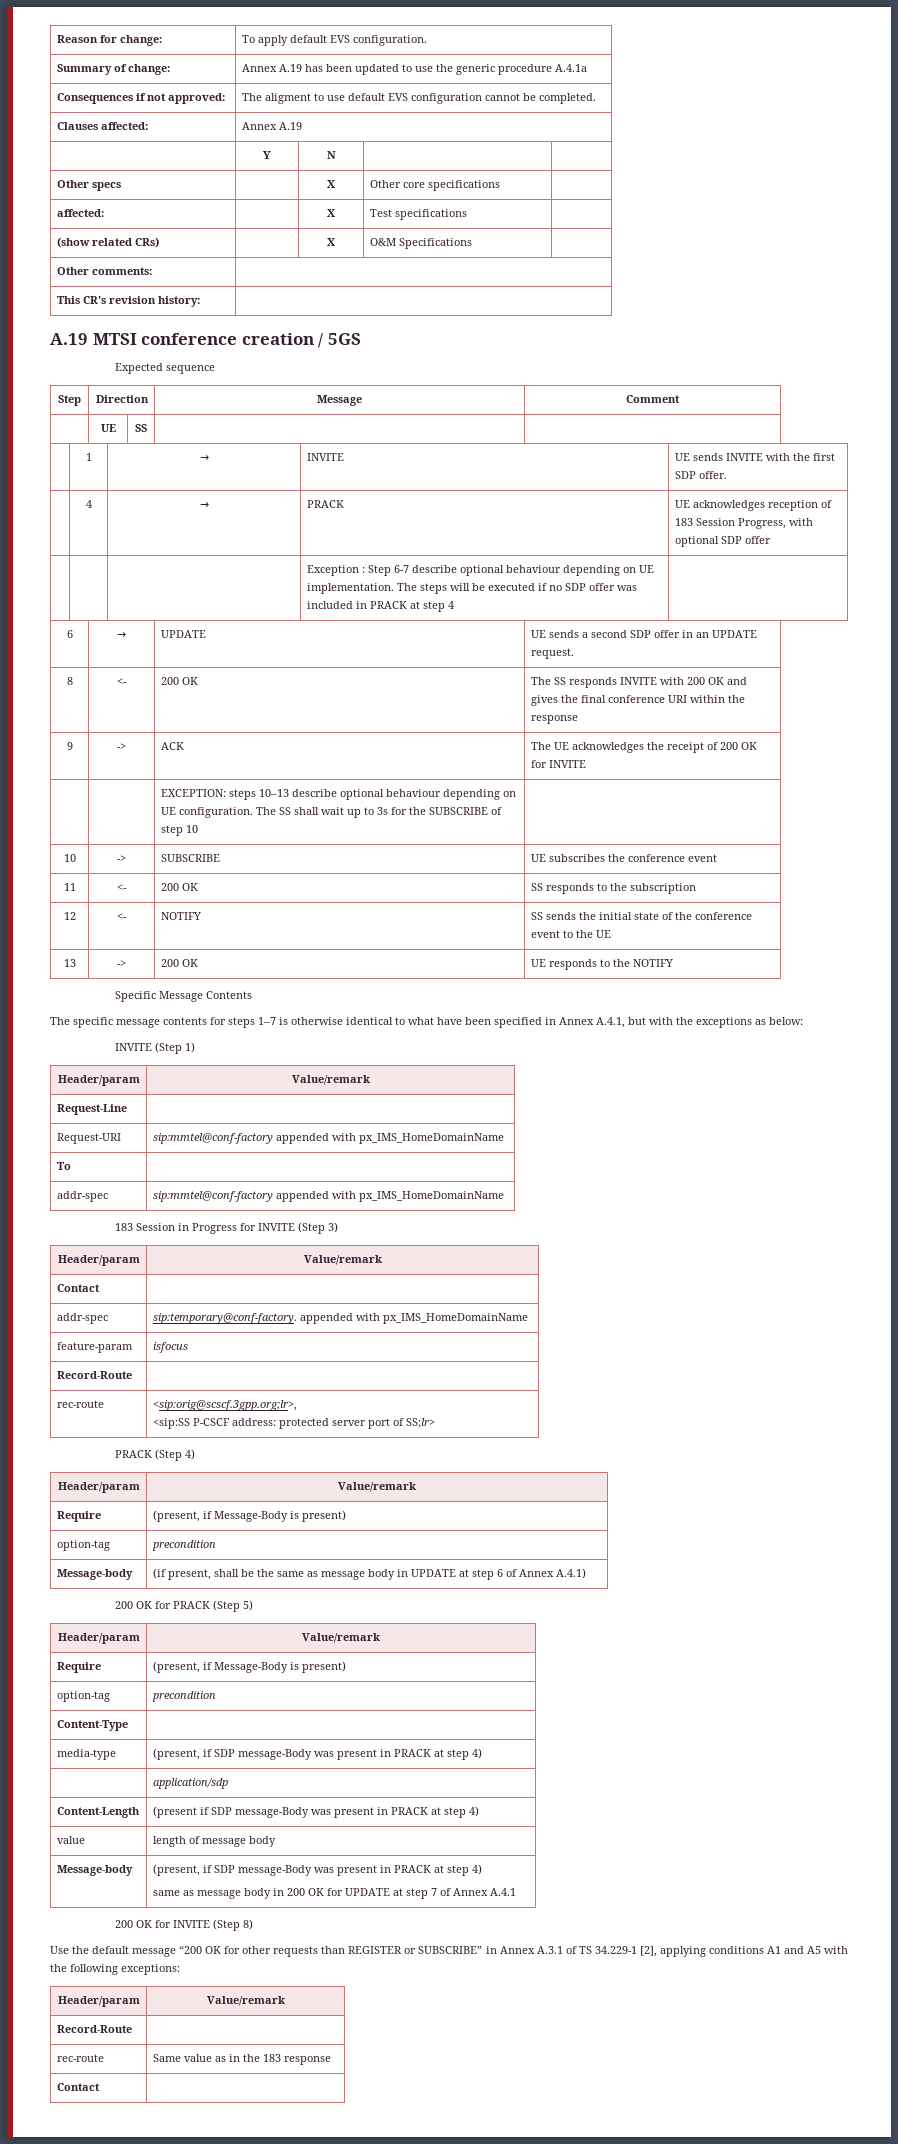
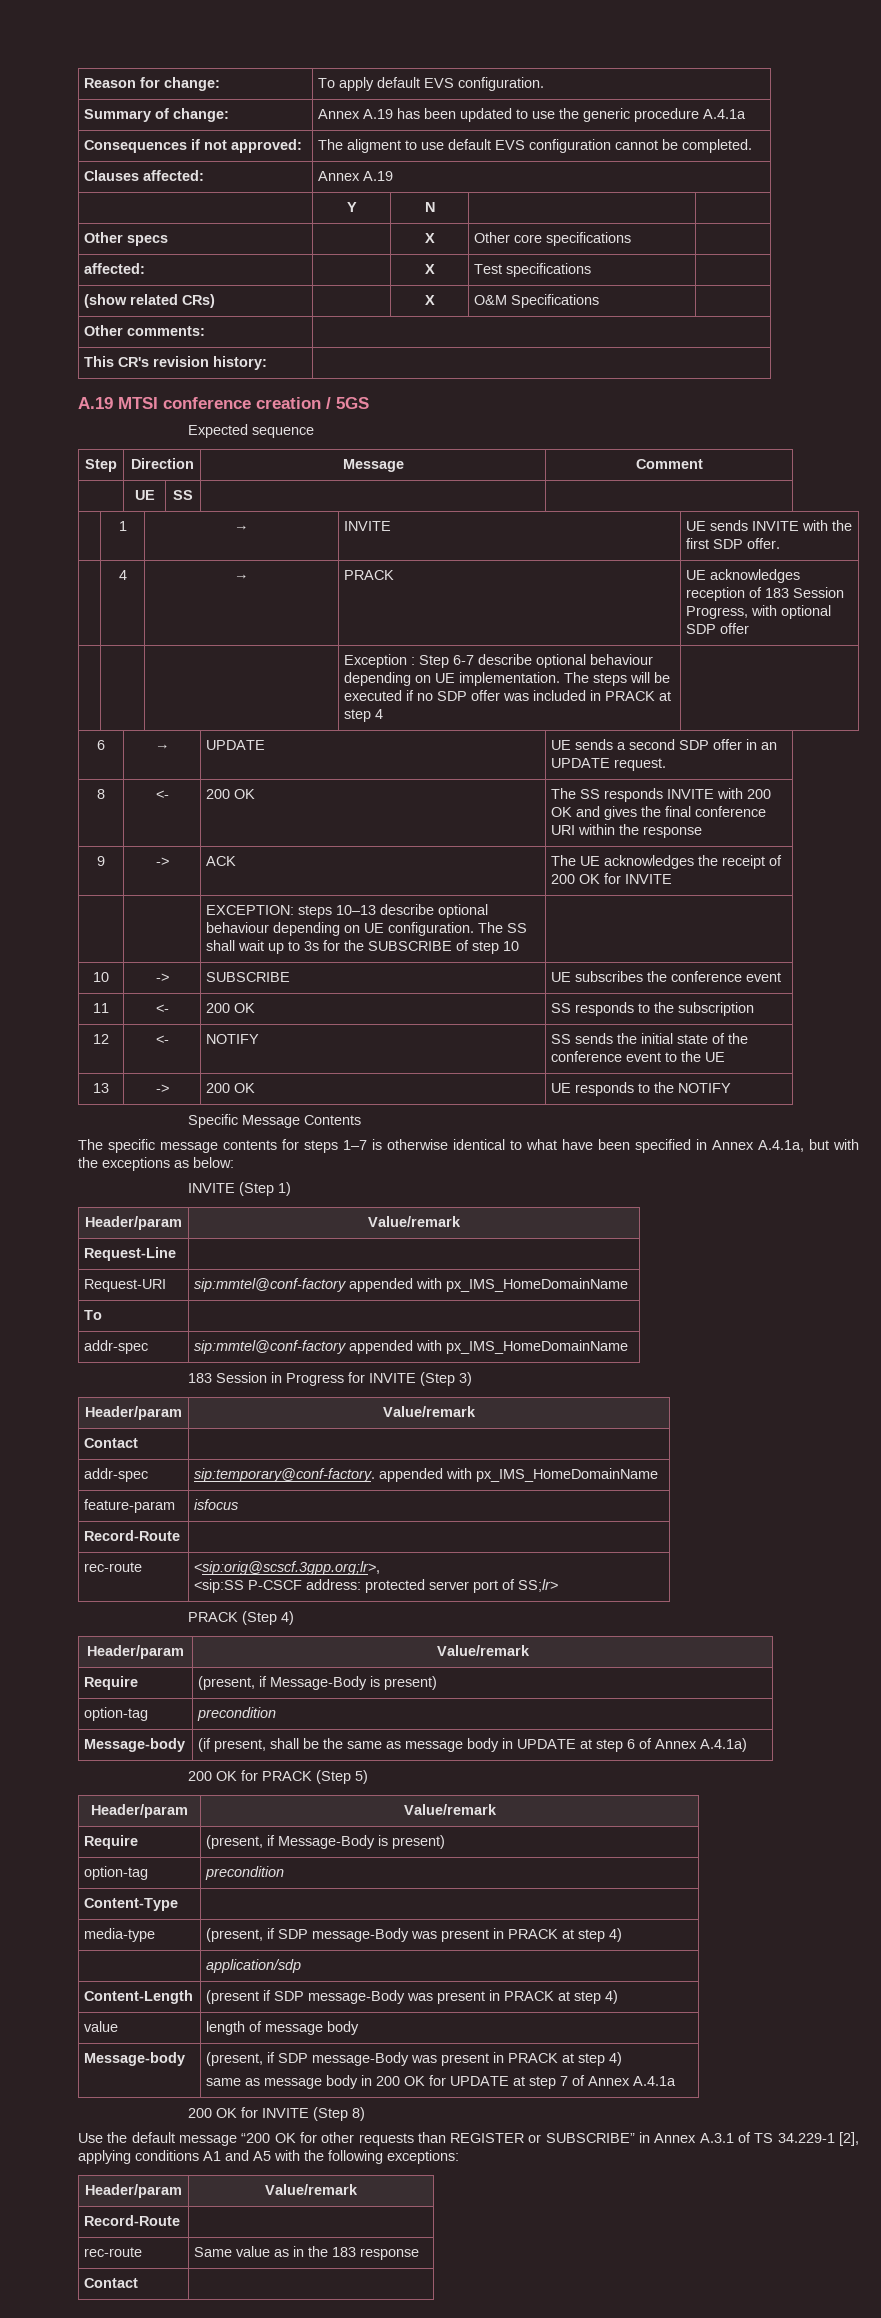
[596,1017,625,1028] A.4.1, -> [758,1140,804,1152] A.4.1a,
[555,1568,586,1579] A.4.1) -> [700,1738,748,1752] A.4.1a)
[489,1888,516,1896] A.4.1 -> [633,2076,677,2086] A.4.1a

